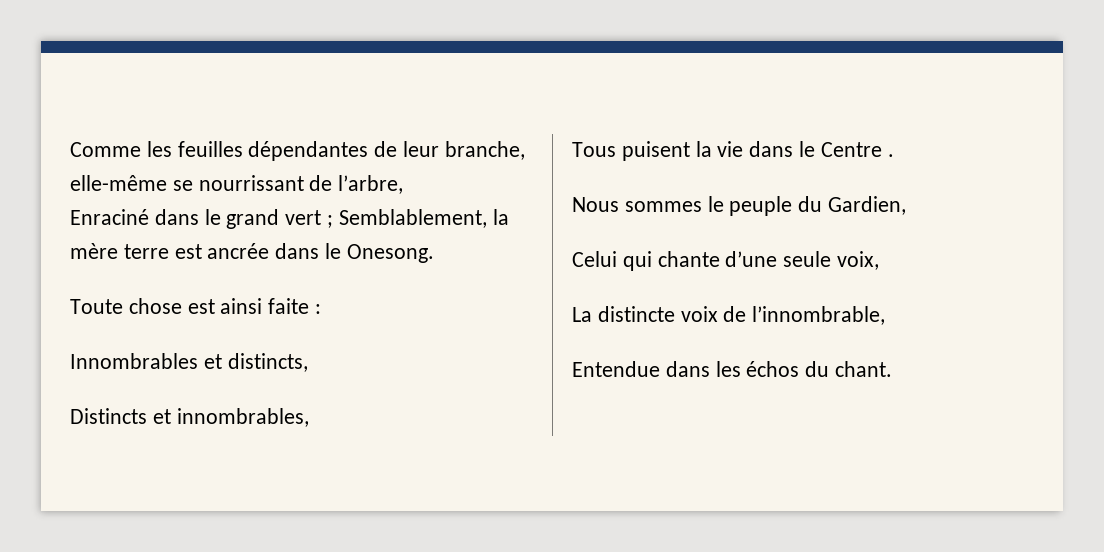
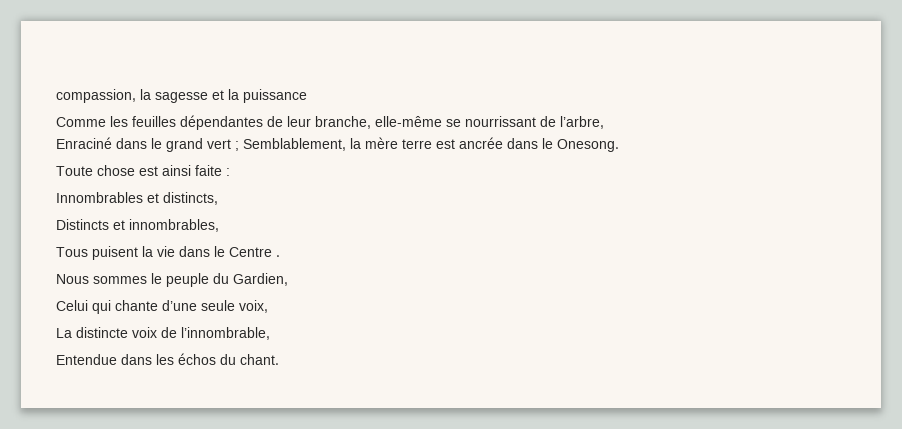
(70, 149) none -> [56,89,307,103] compassion, la sagesse et la puissance //

